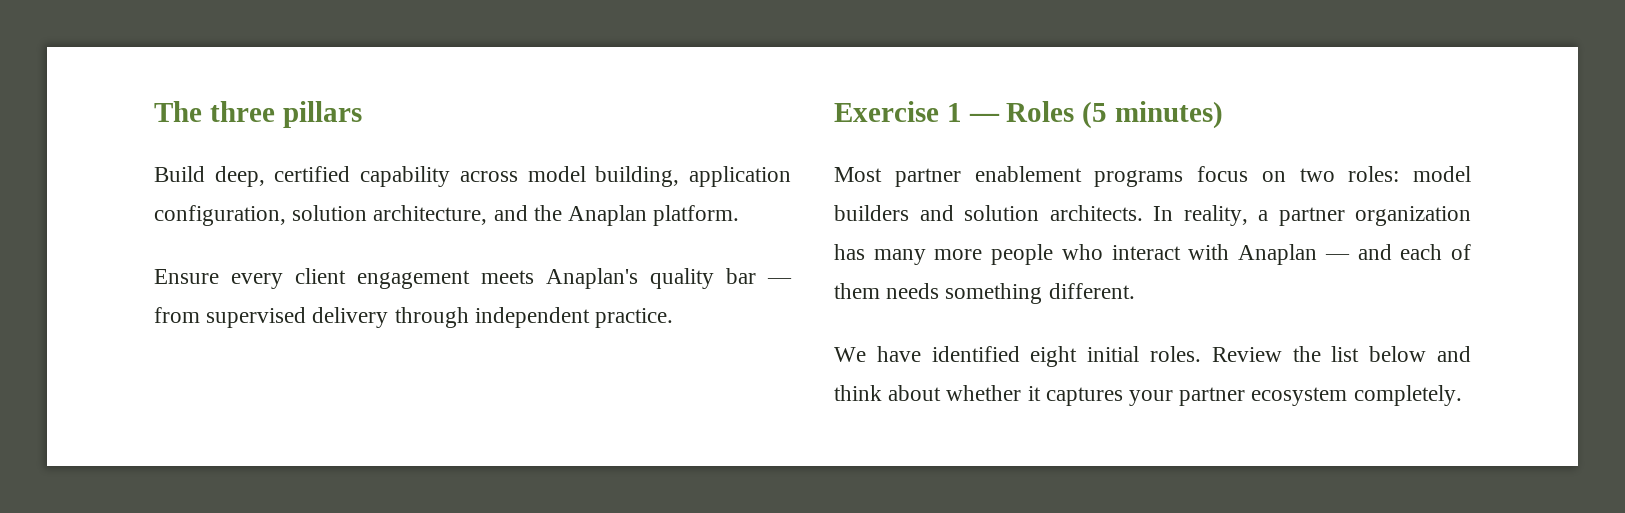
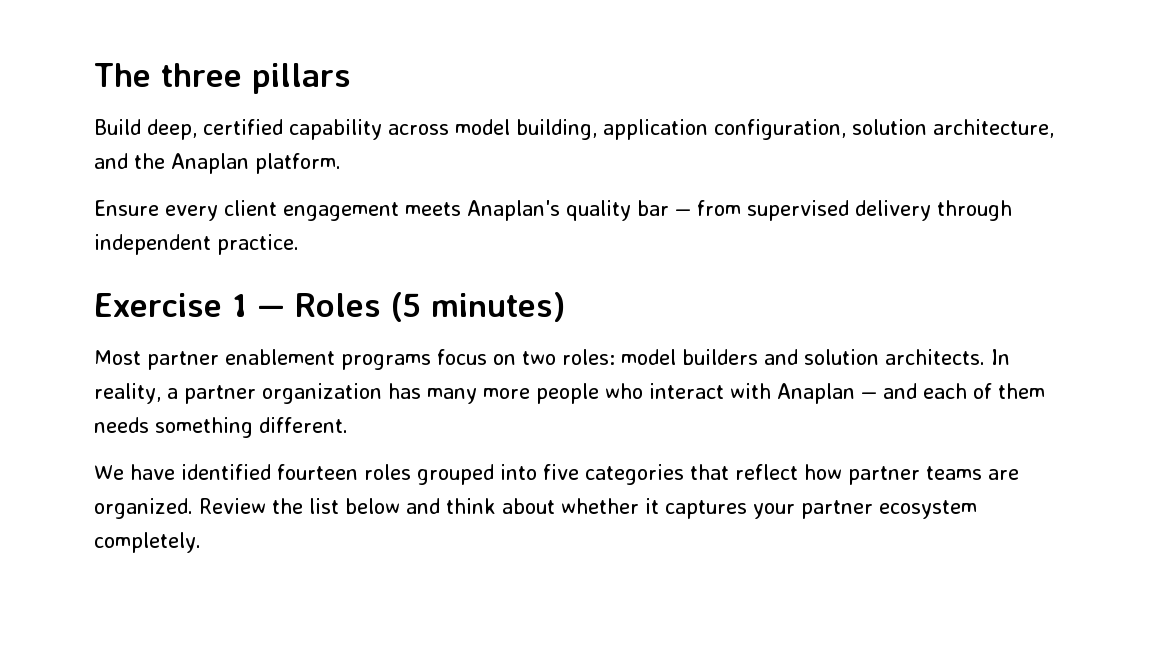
[1030,346,1201,367] eight initial roles. -> [276,464,1019,485] [94,498,193,519] fourteen roles grouped into five categories that reflect how partner teams are organized.

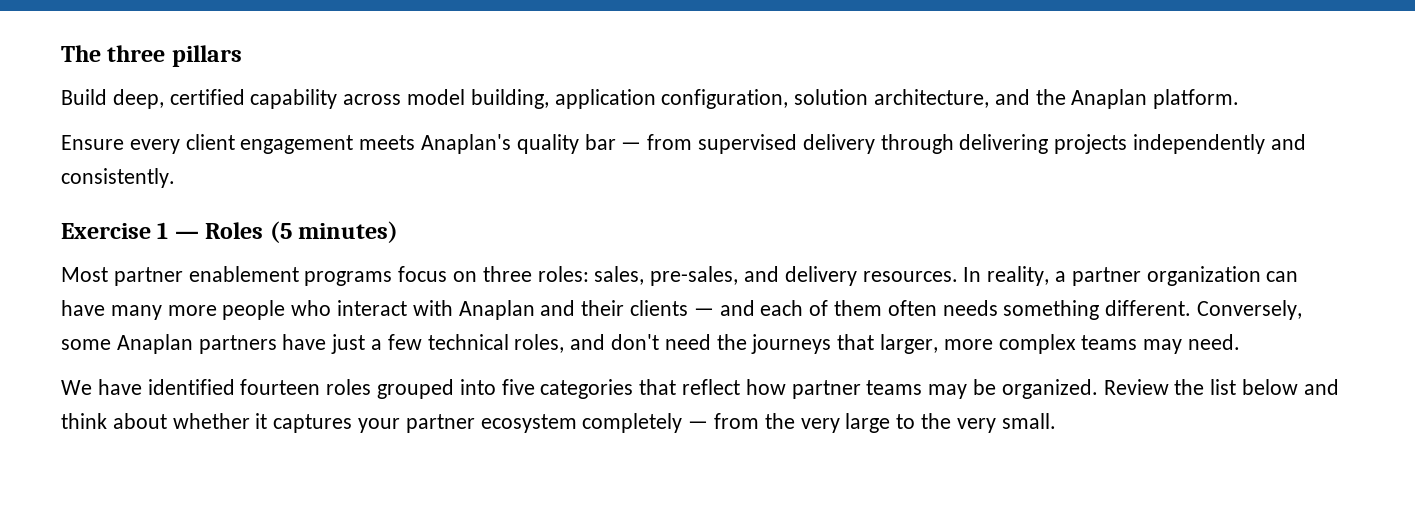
[94,234,299,255] independent practice. -> [959,134,1306,154] [61,168,175,188] delivering projects independently and consistently.
[522,349,985,365] two roles: model builders and solution architects. -> [482,266,958,286] three roles: sales, pre-sales, and delivery resources.
[388,383,421,399] has -> [1266,271,1299,282] [61,300,105,316] can have
(855, 393) none -> [540,300,689,316] and their clients
(1045, 391) none -> [887,300,937,316] often
(348, 425) none -> [1197,300,1303,320] [61,334,1241,354] Conversely, some Anaplan partners have just a few technical roles, and don't need the journeys that larger, more complex teams may need.
[987,469,1019,480] are -> [928,379,997,399] may be
[94,532,201,553] completely. -> [582,413,1056,433] completely — from the very large to the very small.

